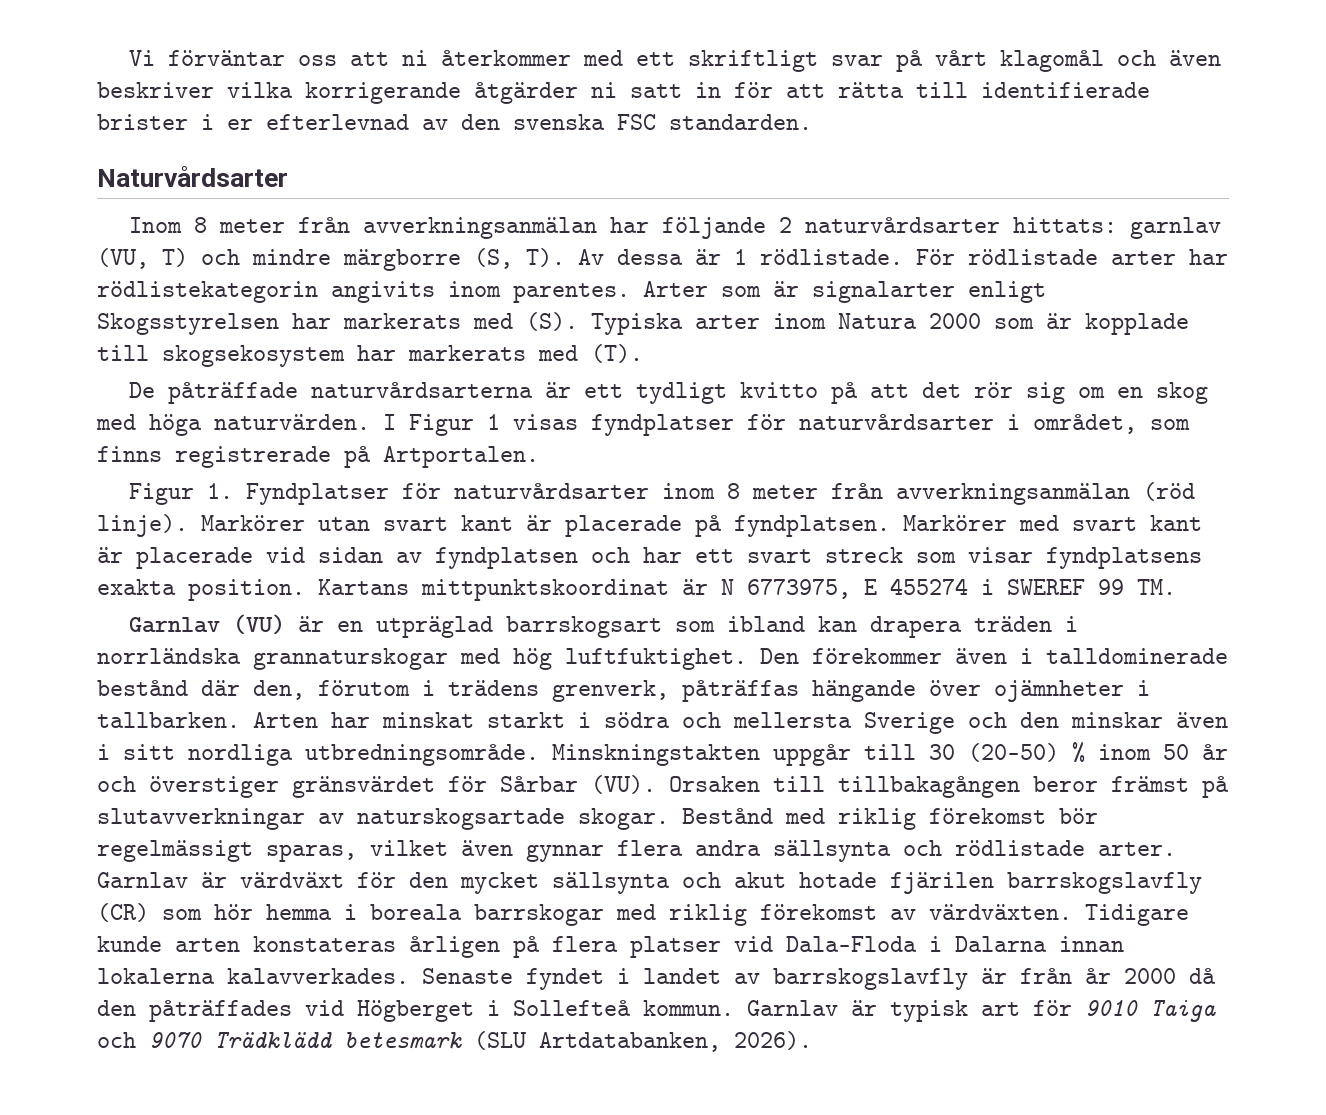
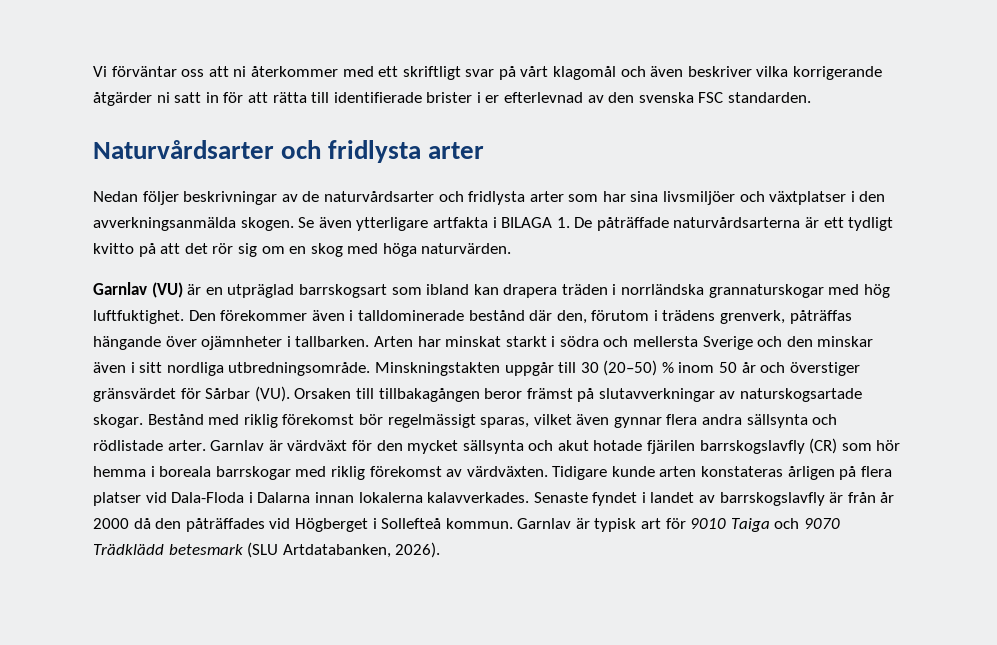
[128,217,1221,239] [97,248,1228,271] [97,281,1046,303] [97,312,1189,335] [97,344,643,367] // Inom 8 meter från avverkningsanmälan har följande 2 naturvårdsarter hittats: garnlav (VU, T) och mindre märgborre (S, T). Av dessa är 1 rödlistade. För rödlistade arter har rödlistekategorin angivits inom parentes. Arter som är signalarter enligt Skogsstyrelsen har markerats med (S). Typiska arter inom Natura 2000 som är kopplade till skogsekosystem har markerats med (T). // -> [281,140,485,163] [93,191,886,205] [93,217,570,231] och fridlysta arter // Nedan följer beskrivningar av de naturvårdsarter och fridlysta arter som har sina livsmiljöer och växtplatser i den avverkningsanmälda skogen. Se även ytterligare artfakta i BILAGA 1.
[383,414,1190,436] [97,446,539,468] [128,482,1195,505] [97,514,1202,537] [97,547,1202,569] [97,578,1176,601] I Figur 1 visas fyndplatser för naturvårdsarter i området, som finns registrerade på Artportalen. // Figur 1. Fyndplatser för naturvårdsarter inom 8 meter från avverkningsanmälan (röd linje). Markörer utan svart kant är placerade på fyndplatsen. Markörer med svart kant är placerade vid sidan av fyndplatsen och har ett svart streck som visar fyndplatsens exakta position. Kartans mittpunktskoordinat är N 6773975, E 455274 i SWEREF 99 TM. -> (512, 248) none

